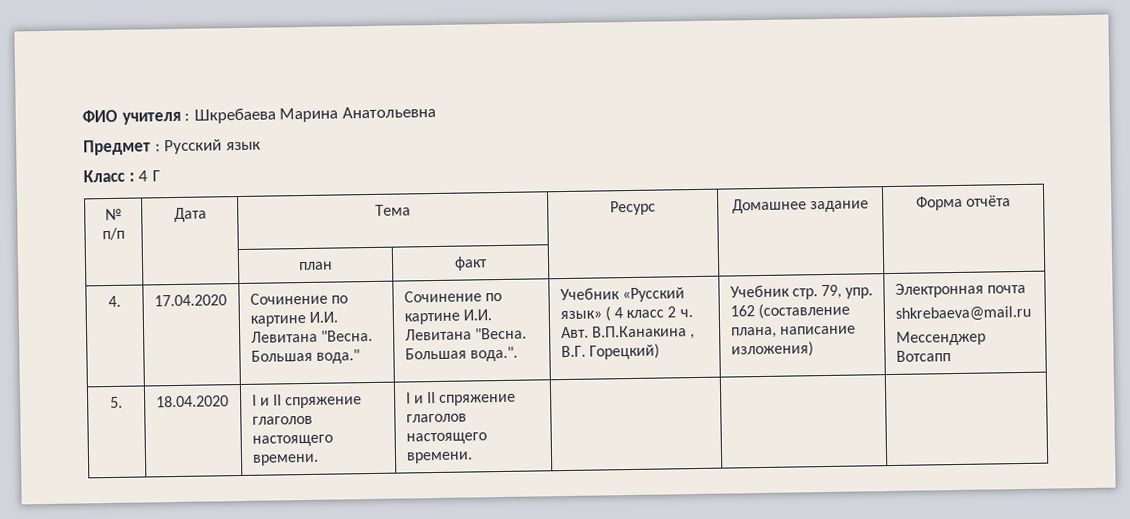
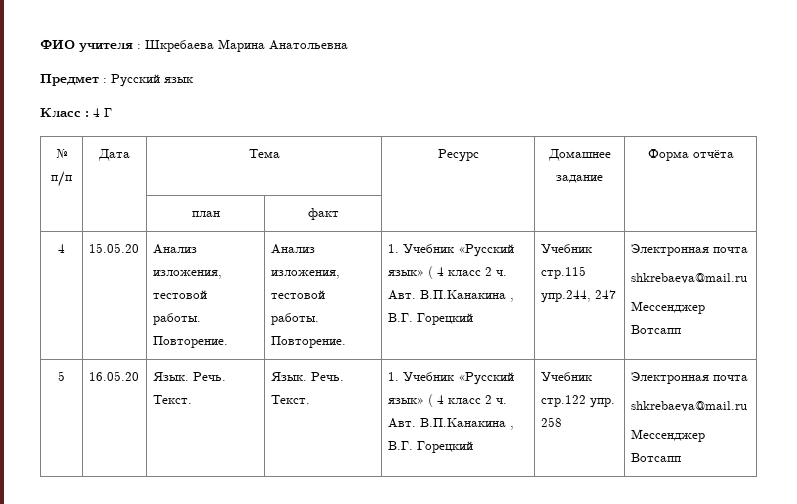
[108,295,121,308] [153,294,227,307] [249,292,348,305] [249,311,338,327] [250,329,373,343] [250,349,360,364] [403,290,502,303] [403,309,492,325] [404,327,527,341] [404,346,518,362] 4. | 17.04.2020 | Сочинение по картине И.И. Левитана "Весна. Большая вода." | Сочинение по картине И.И. Левитана "Весна. Большая вода.". | -> [58,244,65,253] [88,243,139,253] [152,244,197,254] [152,270,222,279] [152,290,207,299] [152,313,201,325] [152,336,228,348] [270,244,315,254] [270,270,340,279] [270,290,325,299] [270,313,319,325] [270,336,346,348] [387,244,399,253] 4 | 15.05.20 | Анализ изложения, тестовой работы. Повторение. | Анализ изложения, тестовой работы. Повторение. | 1.
[588,343,660,360] [729,284,874,300] [729,302,850,320] [730,325,856,339] [730,341,814,358] Горецкий) | Учебник стр. 79, упр. 162 (составление плана, написание изложения) -> [416,313,473,325] [540,244,592,254] [540,266,586,279] [540,290,616,303] Горецкий | Учебник стр.115 упр.244, 247
[110,396,123,409] [155,395,229,408] [251,394,363,409] [251,415,313,425] [251,434,333,447] [251,453,319,466] [405,392,517,406] [405,413,467,423] [405,432,487,445] [405,451,473,464] 5. | 18.04.2020 | I и II спряжение глаголов настоящего времени. | I и II спряжение глаголов настоящего времени. | | | -> [58,371,65,381] [88,371,139,381] [152,372,226,381] [152,395,192,404] [270,372,344,381] [270,395,310,404] [387,372,514,385] [387,394,507,407] [387,418,514,430] [387,441,473,453] [540,372,592,382] [540,395,615,408] [540,417,562,427] [630,372,748,384] [630,401,747,412] [630,429,705,442] [630,453,681,462] 5 | 16.05.20 | Язык. Речь. Текст. | Язык. Речь. Текст. | 1. Учебник «Русский язык» ( 4 класс 2 ч. Авт. В.П.Канакина , В.Г. Горецкий | Учебник стр.122 упр. 258 | Электронная почта // shkrebaeva@mail.ru // Мессенджер Вотсапп

